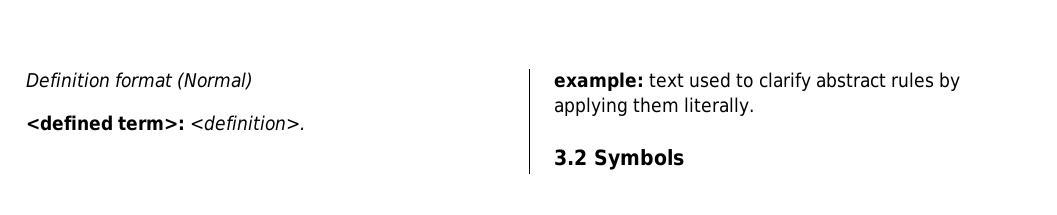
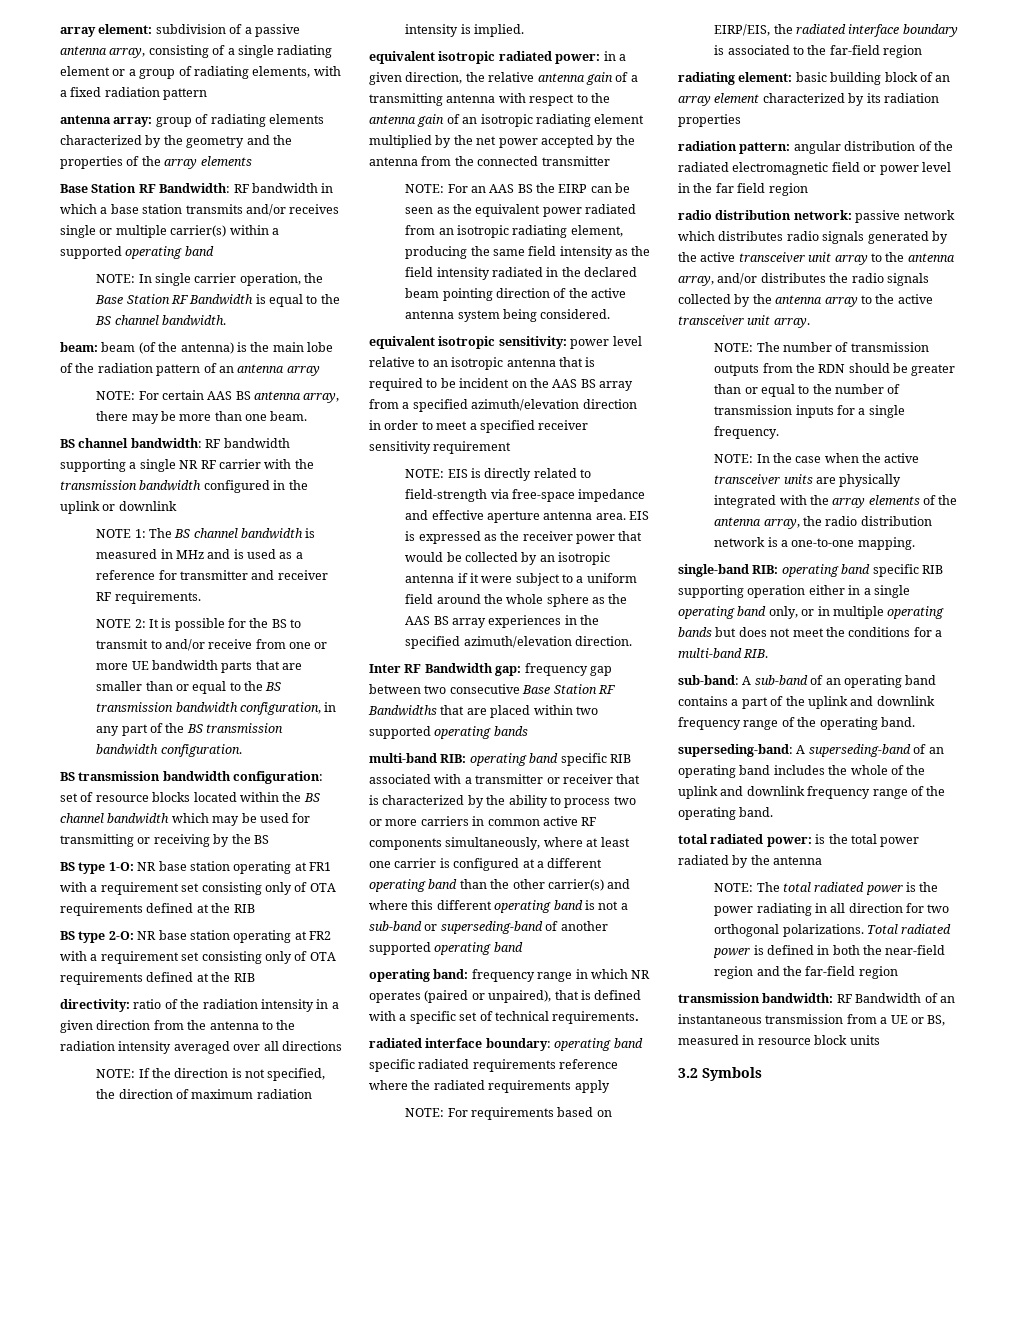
[26,72,254,90] [26,115,306,131] [554,72,960,91] [554,97,755,116] Definition format (Normal) // <defined term>: <definition>. // example: text used to clarify abstract rules by applying them literally. -> [60,24,300,37] [60,45,333,58] [60,66,341,79] [60,87,208,100] [60,114,324,127] [60,135,292,148] [60,156,252,169] [60,183,334,193] [60,204,340,216] [60,225,279,238] [60,246,214,259] [96,273,324,286] [95,294,340,307] [95,315,226,326] [60,342,333,354] [60,363,320,376] [96,390,340,403] [96,411,308,424] [60,438,290,448] [60,459,314,472] [60,480,308,493] [60,501,177,514] [96,528,316,539] [96,549,303,559] [96,570,328,580] [96,591,201,604] [96,618,302,631] [96,639,328,651] [96,660,303,673] [96,681,282,694] [96,702,337,715] [96,723,284,736] [96,744,242,757] [60,771,324,784] [60,792,320,802] [60,813,311,826] [60,834,269,847] [60,861,331,874] [60,882,336,895] [60,903,255,916] [60,930,331,943] [60,951,336,964] [60,972,255,985] [60,999,339,1012] [60,1020,296,1033] [60,1041,342,1054] [96,1068,326,1081] [96,1089,312,1099] [405,24,524,37] [369,51,626,64] [369,72,638,85] [369,93,610,106] [369,114,645,127] [369,135,635,148] [369,156,610,166] [405,183,631,193] [405,204,637,217] [405,225,623,238] [405,246,651,259] [405,267,638,280] [405,288,627,301] [405,309,611,322] [369,336,642,349] [369,357,596,370] [369,378,633,391] [369,399,637,412] [369,420,589,433] [369,441,512,454] [405,468,592,481] [405,489,646,502] [405,510,650,523] [405,531,643,544] [405,552,611,565] [405,573,637,586] [405,594,628,607] [405,615,600,628] [405,636,632,649] [369,663,612,676] [369,684,615,694] [368,705,598,718] [369,726,528,739] [369,753,631,766] [369,774,641,784] [369,795,636,808] [369,816,597,826] [369,837,630,850] [369,858,603,871] [369,879,631,892] [369,900,628,913] [369,921,608,934] [369,942,523,955] [369,969,651,982] [369,990,642,1003] [369,1011,640,1024] [369,1038,643,1051] [369,1059,619,1072] [369,1080,610,1093] [405,1107,612,1120] [714,24,958,37] [714,45,923,58] [678,72,951,85] [678,93,939,106] [678,114,741,127] [678,141,953,154] [678,162,951,175] [678,183,808,196] [678,210,955,223] [678,231,948,244] [678,252,955,265] [678,273,929,286] [678,294,933,307] [678,315,810,328] [714,342,929,352] [714,363,956,376] [714,384,901,397] [714,405,905,418] [714,426,780,439] [714,453,920,463] [714,474,902,487] [714,495,958,508] [714,516,932,529] [714,537,915,550] [678,564,943,577] [678,585,910,598] [678,606,945,619] [678,627,942,637] [678,648,769,658] [678,675,937,688] [678,696,935,709] [678,717,915,730] [678,744,944,757] [678,765,926,778] [678,786,946,799] [678,807,774,820] [678,834,920,847] [678,855,823,868] [714,882,939,895] [714,903,950,916] [714,924,952,937] [713,945,946,958] [714,966,898,979] [678,993,955,1003] [678,1014,946,1026] [678,1035,880,1045] array element: subdivision of a passive antenna array, consisting of a single radiating element or a group of radiating elements, with a fixed radiation pattern // antenna array: group of radiating elements characterized by the geometry and the properties of the array elements // Base Station RF Bandwidth: RF bandwidth in which a base station transmits and/or receives single or multiple carrier(s) within a supported operating band // NOTE: In single carrier operation, the Base Station RF Bandwidth is equal to the BS channel bandwidth. // beam: beam (of the antenna) is the main lobe of the radiation pattern of an antenna array // NOTE: For certain AAS BS antenna array, there may be more than one beam. // BS channel bandwidth: RF bandwidth supporting a single NR RF carrier with the transmission bandwidth configured in the uplink or downlink // NOTE 1: The BS channel bandwidth is measured in MHz and is used as a reference for transmitter and receiver RF requirements. // NOTE 2: It is possible for the BS to transmit to and/or receive from one or more UE bandwidth parts that are smaller than or equal to the BS transmission bandwidth configuration, in any part of the BS transmission bandwidth configuration. // BS transmission bandwidth configuration: set of resource blocks located within the BS channel bandwidth which may be used for transmitting or receiving by the BS // BS type 1-O: NR base station operating at FR1 with a requirement set consisting only of OTA requirements defined at the RIB // BS type 2-O: NR base station operating at FR2 with a requirement set consisting only of OTA requirements defined at the RIB // directivity: ratio of the radiation intensity in a given direction from the antenna to the radiation intensity averaged over all directions // NOTE: If the direction is not specified, the direction of maximum radiation intensity is implied. // equivalent isotropic radiated power: in a given direction, the relative antenna gain of a transmitting antenna with respect to the antenna gain of an isotropic radiating element multiplied by the net power accepted by the antenna from the connected transmitter // NOTE: For an AAS BS the EIRP can be seen as the equivalent power radiated from an isotropic radiating element, producing the same field intensity as the field intensity radiated in the declared beam pointing direction of the active antenna system being considered. // equivalent isotropic sensitivity: power level relative to an isotropic antenna that is required to be incident on the AAS BS array from a specified azimuth/elevation direction in order to meet a specified receiver sensitivity requirement // NOTE: EIS is directly related to field-strength via free-space impedance and effective aperture antenna area. EIS is expressed as the receiver power that would be collected by an isotropic antenna if it were subject to a uniform field around the whole sphere as the AAS BS array experiences in the specified azimuth/elevation direction. // Inter RF Bandwidth gap: frequency gap between two consecutive Base Station RF Bandwidths that are placed within two supported operating bands // multi-band RIB: operating band specific RIB associated with a transmitter or receiver that is characterized by the ability to process two or more carriers in common active RF components simultaneously, where at least one carrier is configured at a different operating band than the other carrier(s) and where this different operating band is not a sub-band or superseding-band of another supported operating band // operating band: frequency range in which NR operates (paired or unpaired), that is defined with a specific set of technical requirements. // radiated interface boundary: operating band specific radiated requirements reference where the radiated requirements apply // NOTE: For requirements based on EIRP/EIS, the radiated interface boundary is associated to the far-field region // radiating element: basic building block of an array element characterized by its radiation properties // radiation pattern: angular distribution of the radiated electromagnetic field or power level in the far field region // radio distribution network: passive network which distributes radio signals generated by the active transceiver unit array to the antenna array, and/or distributes the radio signals collected by the antenna array to the active transceiver unit array. // NOTE: The number of transmission outputs from the RDN should be greater than or equal to the number of transmission inputs for a single frequency. // NOTE: In the case when the active transceiver units are physically integrated with the array elements of the antenna array, the radio distribution network is a one-to-one mapping. // single-band RIB: operating band specific RIB supporting operation either in a single operating band only, or in multiple operating bands but does not meet the conditions for a multi-band RIB. // sub-band: A sub-band of an operating band contains a part of the uplink and downlink frequency range of the operating band. // superseding-band: A superseding-band of an operating band includes the whole of the uplink and downlink frequency range of the operating band. // total radiated power: is the total power radiated by the antenna // NOTE: The total radiated power is the power radiating in all direction for two orthogonal polarizations. Total radiated power is defined in both the near-field region and the far-field region // transmission bandwidth: RF Bandwidth of an instantaneous transmission from a UE or BS, measured in resource block units

